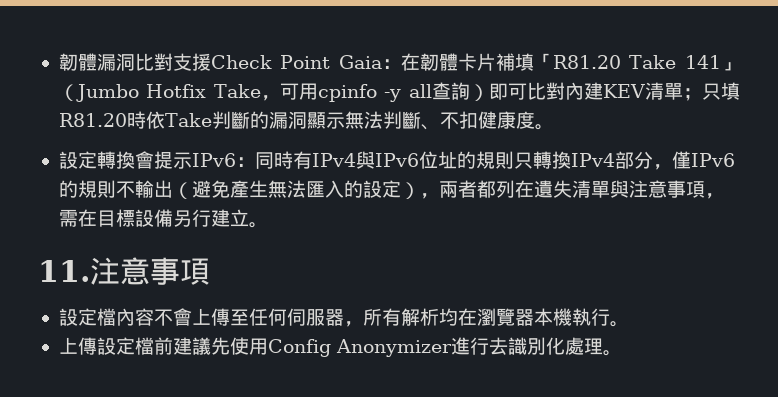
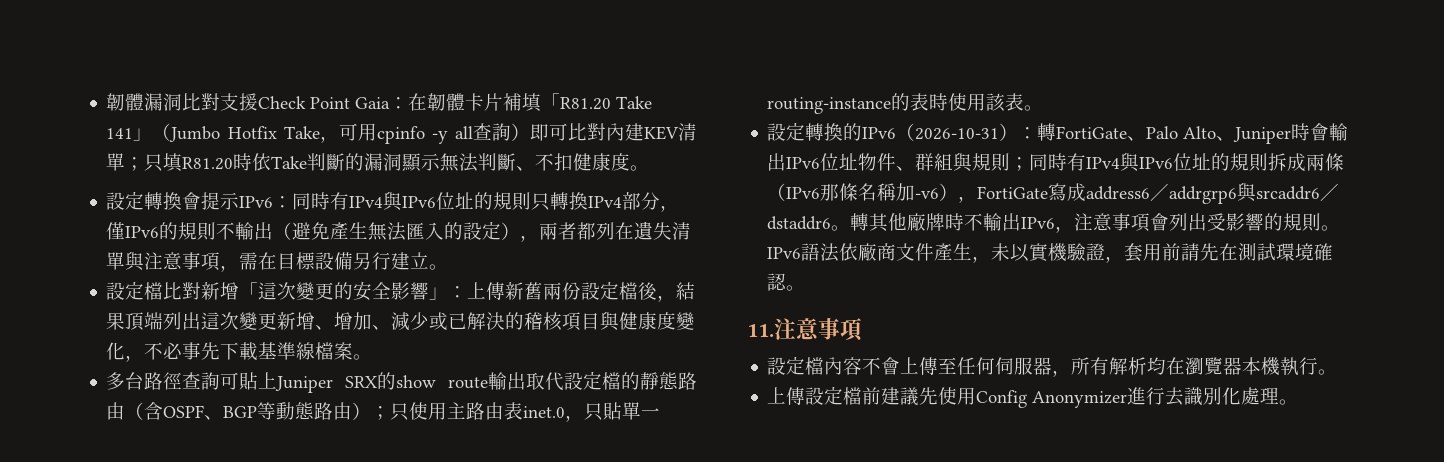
(268, 225) none -> [106,281,696,302] [106,311,696,331] [106,342,373,362] [106,371,697,393] [106,402,661,422] [767,93,1044,114] [767,122,1349,144] [767,152,1345,172] [767,182,1340,204] [767,213,1341,233] [767,243,1334,263] [767,273,806,291] // 設定檔比對新增「這次變更的安全影響」：上傳新舊兩份設定檔後，結果頂端列出這次變更新增、增加、減少或已解決的稽核項目與健康度變化，不必事先下載基準線檔案。 // 多台路徑查詢可貼上Juniper SRX的show route輸出取代設定檔的靜態路由（含OSPF、BGP等動態路由）；只使用主路由表inet.0，只貼單一routing-instance的表時使用該表。 // 設定轉換的IPv6（2026-10-31）：轉FortiGate、Palo Alto、Juniper時會輸出IPv6位址物件、群組與規則；同時有IPv4與IPv6位址的規則拆成兩條（IPv6那條名稱加-v6），FortiGate寫成address6／addrgrp6與srcaddr6／dstaddr6。轉其他廠牌時不輸出IPv6，注意事項會列出受影響的規則。IPv6語法依廠商文件產生，未以實機驗證，套用前請先在測試環境確認。

